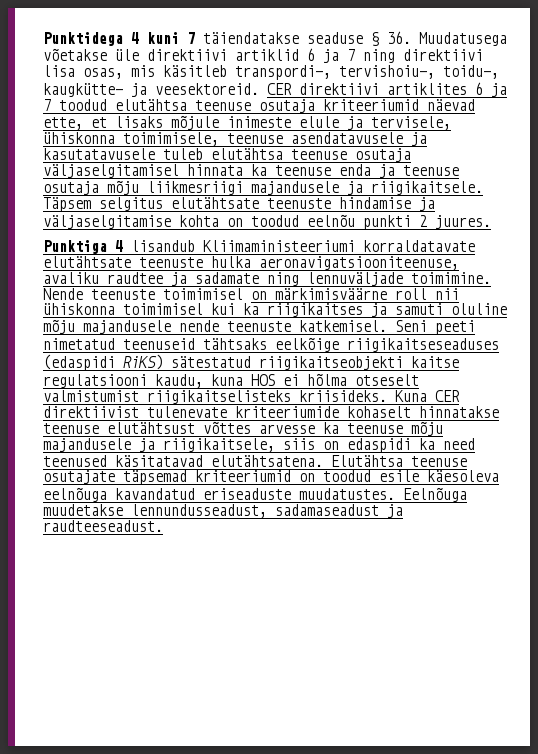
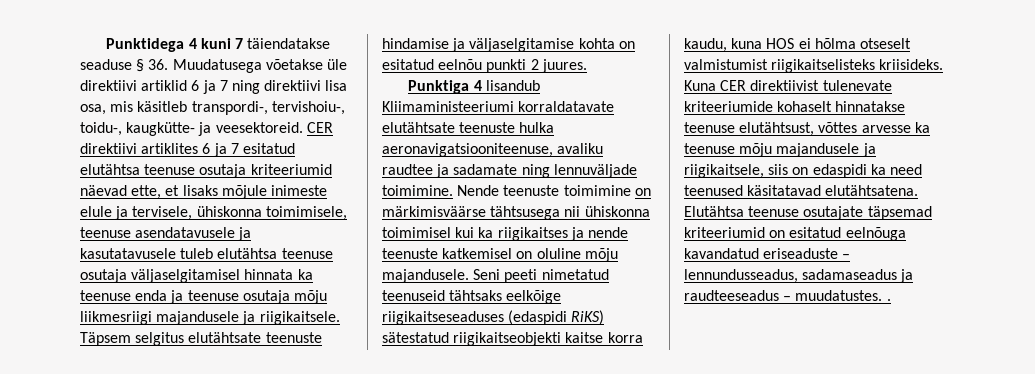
[83,68,123,79] osas, -> [80,104,106,115] osa,
[59,99,107,111] toodud -> [242,143,295,154] esitatud
[251,215,299,227] toodud -> [382,59,434,70] esitatud
[163,288,427,300] toimimisel on märkimisväärne roll -> [563,185,651,196] [382,206,561,220] toimimine on märkimisväärse tähtsusega
[395,303,507,315] [43,319,387,334] samuti oluline mõju majandusele nende teenuste katkemisel. -> [587,227,628,238] [382,248,618,262] [382,269,469,283] nende teenuste katkemisel on oluline mõju majandusele.
[43,374,147,388] regulatsiooni -> [607,332,643,343] korra
[107,422,195,434] elutähtsust -> [739,122,815,136] elutähtsust,
[323,470,499,482] [43,487,467,502] [43,504,403,518] [43,520,163,532] toodud esile käesoleva eelnõuga kavandatud eriseaduste muudatustes. Eelnõuga muudetakse lennundusseadust, sadamaseadust ja raudteeseadust. -> [789,227,906,241] [684,248,851,259] [684,269,914,283] [684,290,891,301] esitatud eelnõuga kavandatud eriseaduste – lennundusseadus, sadamaseadus ja raudteeseadus – muudatustes. .

